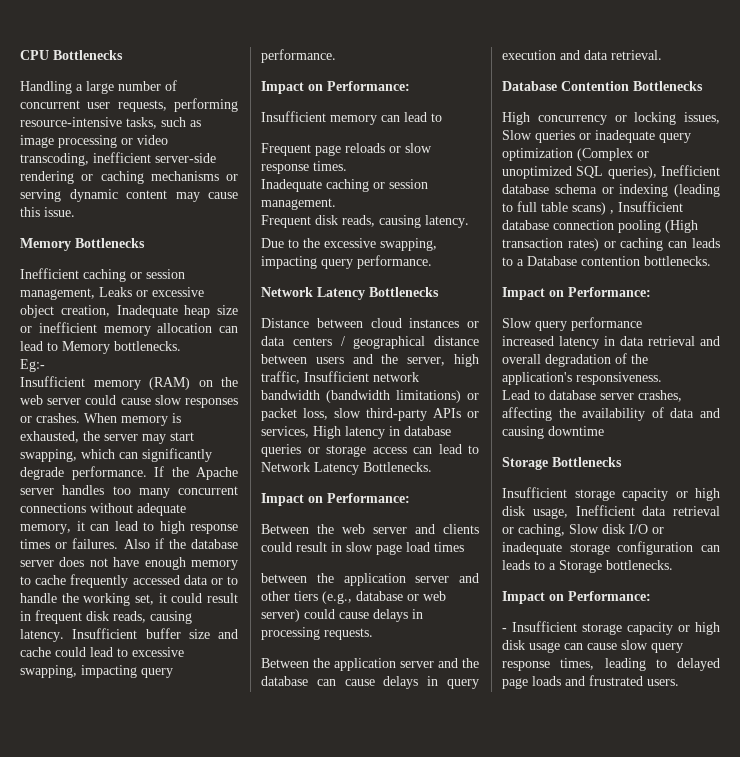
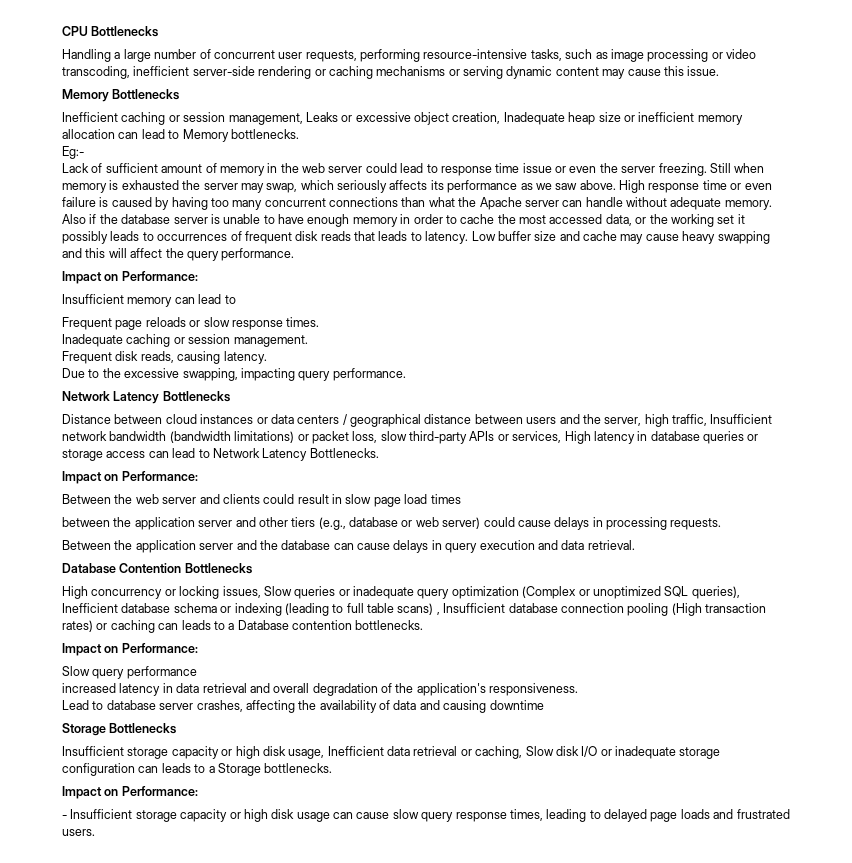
[20,376,238,390] [20,395,238,408] [20,413,117,423] Insufficient memory (RAM) on the web server could cause slow responses or crashes. When -> [62,163,765,176] Lack of sufficient amount of memory in the web server could lead to response time issue or even the server freezing. Still when
[20,431,79,443] exhausted, -> [121,180,179,190] exhausted
[170,432,194,441] [20,448,212,462] [20,466,238,480] [20,485,238,498] [20,503,186,516] [20,521,238,534] [20,538,119,549] start swapping, which can significantly degrade performance. If the Apache server handles too many concurrent connections without adequate memory, it can lead to high response times or failures. -> [266,180,772,193] [62,197,772,210] swap, which seriously affects its performance as we saw above. High response time or even failure is caused by having too many concurrent connections than what the Apache server can handle without adequate memory.
[59,557,239,570] [20,574,238,588] [20,593,238,606] [20,610,192,624] [20,628,238,642] [20,647,184,657] [20,665,137,678] does not have enough memory to cache frequently accessed data or to handle the working set, it could result in frequent disk reads, causing latency. Insufficient buffer size and cache could lead to excessive swapping, impacting -> [210,214,745,227] [62,231,770,244] [62,248,184,258] is unable to have enough memory in order to cache the most accessed data, or the working set it possibly leads to occurrences of frequent disk reads that leads to latency. Low buffer size and cache may cause heavy swapping and this will affect the

